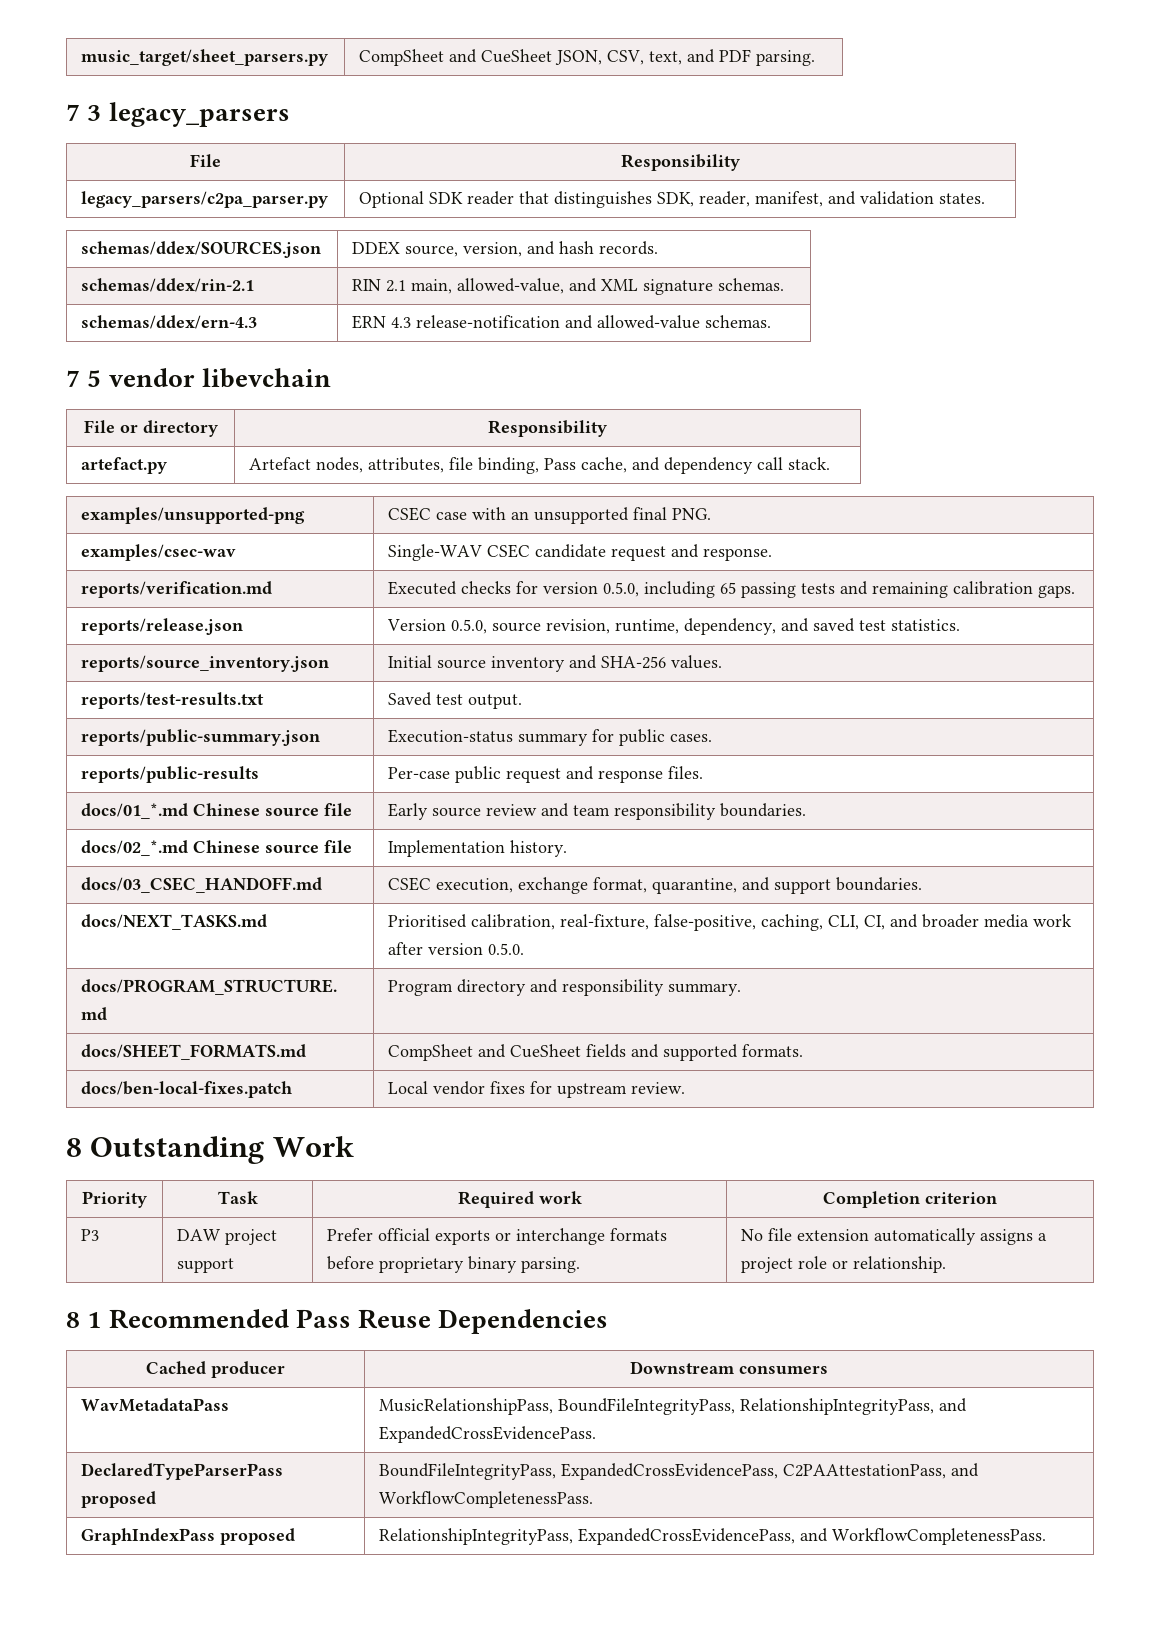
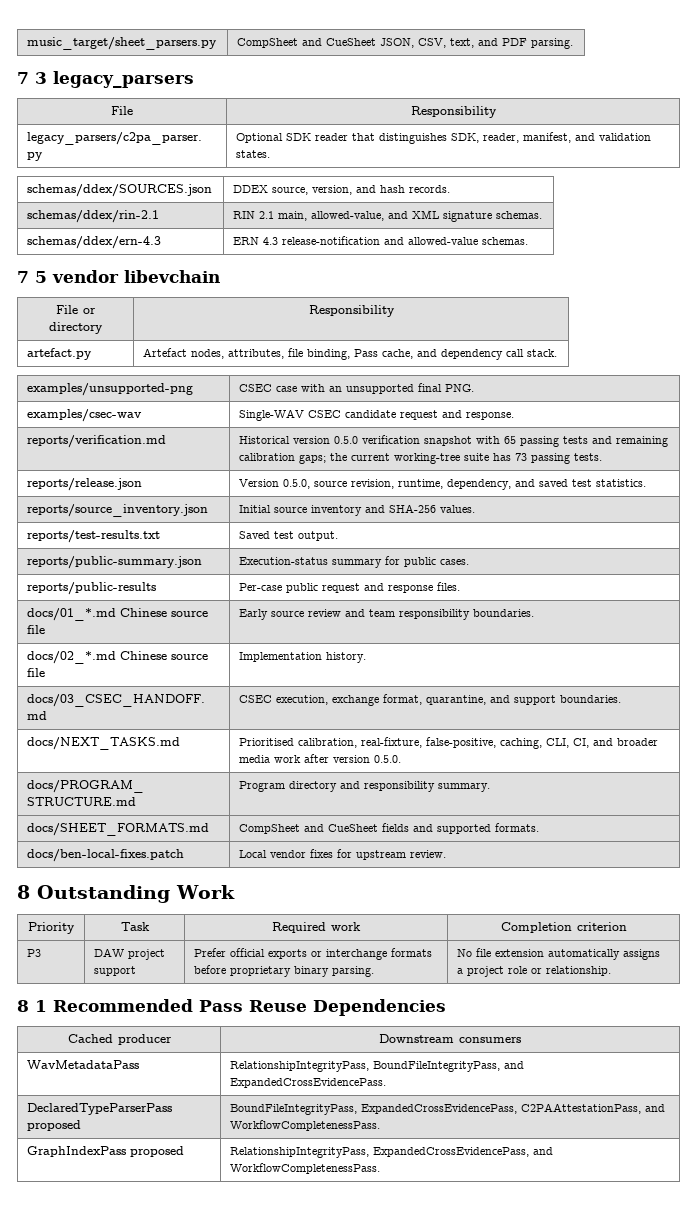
[388,581,716,598] Executed checks for version 0.5.0, including -> [239,435,501,446] Historical version 0.5.0 verification snapshot with
[1038,585,1076,598] gaps. -> [299,453,603,464] gaps; the current working-tree suite has 73 passing tests.
[379,1398,935,1415] MusicRelationshipPass, BoundFileIntegrityPass, RelationshipIntegrityPass, -> [230,1061,501,1072] RelationshipIntegrityPass, BoundFileIntegrityPass,

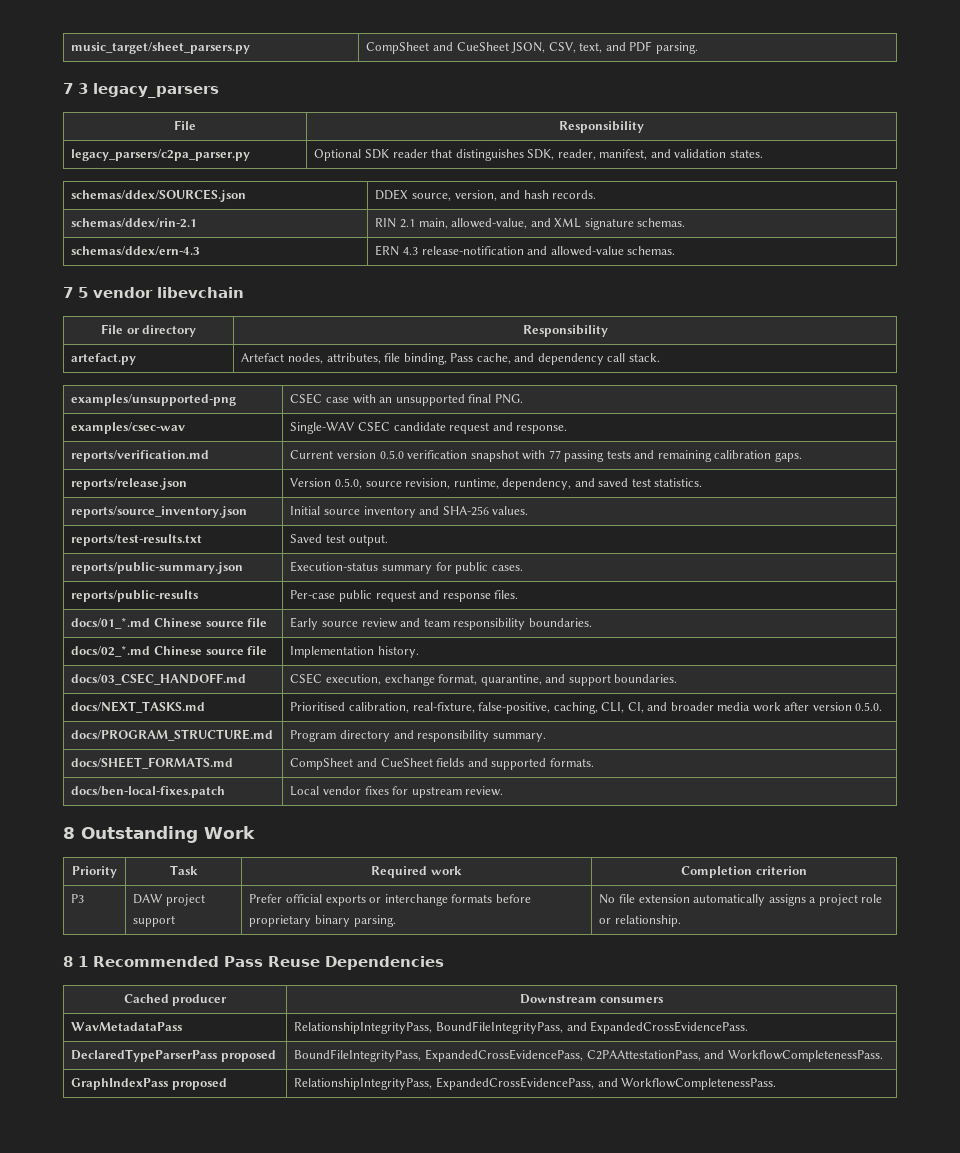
[239,436,291,444] Historical -> [290,450,334,459] Current
[504,436,517,444] 65 -> [548,450,561,459] 77
[299,453,603,464] gaps; the current working-tree suite has 73 passing tests. -> [774,452,802,462] gaps.

